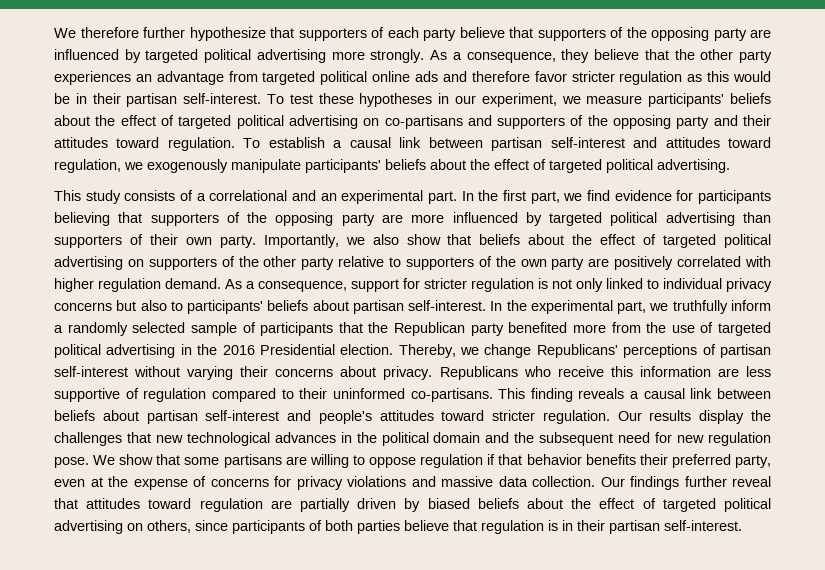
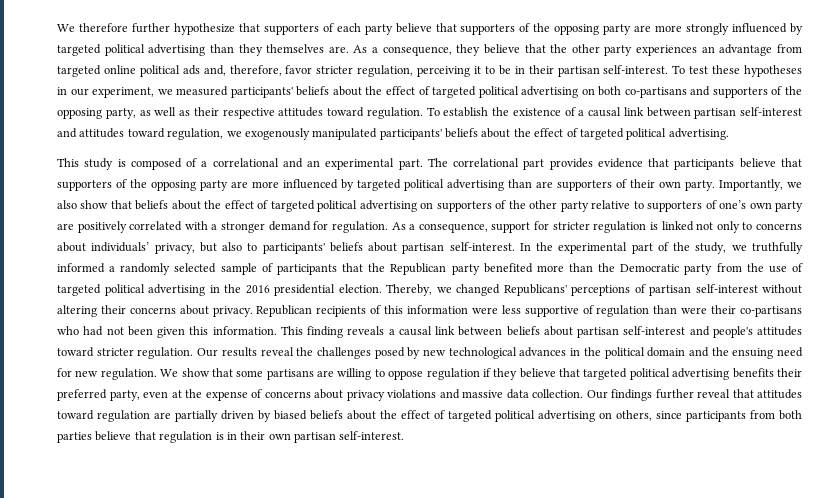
[54,49,425,63] influenced by targeted political advertising more strongly. -> [655,23,804,35] [57,44,349,56] more strongly influenced by targeted political advertising than they themselves are.
[320,71,772,85] political online ads and therefore favor stricter regulation as this would -> [103,65,495,77] online political ads and, therefore, favor stricter regulation, perceiving it to
[586,95,643,104] measure -> [176,86,229,96] measured
(380, 122) none -> [598,86,622,96] both
[676,115,771,129] party and their -> [105,107,275,119] party, as well as their respective
(325, 142) none -> [492,107,576,116] the existence of
[231,159,301,173] manipulate -> [312,128,378,140] manipulated
[124,190,176,201] consists -> [117,158,182,170] is composed
[461,190,771,204] [54,212,110,226] In the first part, we find evidence for participants believing -> [427,158,776,170] The correlational part provides evidence that participants believe
(772, 217) none -> [536,181,553,188] are
[495,256,516,267] the -> [719,200,747,209] one’s
[54,278,221,292] higher regulation demand. -> [211,221,388,233] a stronger demand for regulation.
(548, 283) none -> [661,221,694,231] linked
[606,278,772,292] [54,302,112,311] linked to individual privacy concerns -> [742,222,802,230] [57,242,195,254] to concerns about individuals’ privacy,
[617,301,647,314] part, -> [631,242,727,254] part of the study,
[730,300,771,311] inform -> [57,263,105,273] informed
(606, 328) none -> [568,263,713,275] than the Democratic party
[259,344,335,355] Presidential -> [274,284,335,296] presidential
[484,344,532,358] change -> [456,284,500,296] changed
[187,366,234,380] varying -> [57,305,97,317] altering
[439,366,604,380] Republicans who receive -> [256,305,382,317] Republican recipients of
[717,368,739,377] are -> [471,307,498,314] were
[211,388,493,402] compared to their uninformed co-partisans. -> [653,305,803,317] [57,326,277,338] than were their co-partisans who had not been given this information.
[699,410,745,424] display -> [260,347,294,356] reveal
[126,432,151,443] that -> [374,347,421,359] posed by
[539,432,614,446] subsequent -> [732,348,774,359] ensuing
[707,432,771,446] [54,457,89,468] regulation pose. -> [100,368,157,380] regulation.
[498,454,582,465] that behavior -> [493,368,730,380] they believe that targeted political advertising
[274,476,291,487] for -> [314,389,343,399] about
[309,520,322,531] of -> [750,410,775,419] from
(605, 525) none -> [268,433,291,440] own

